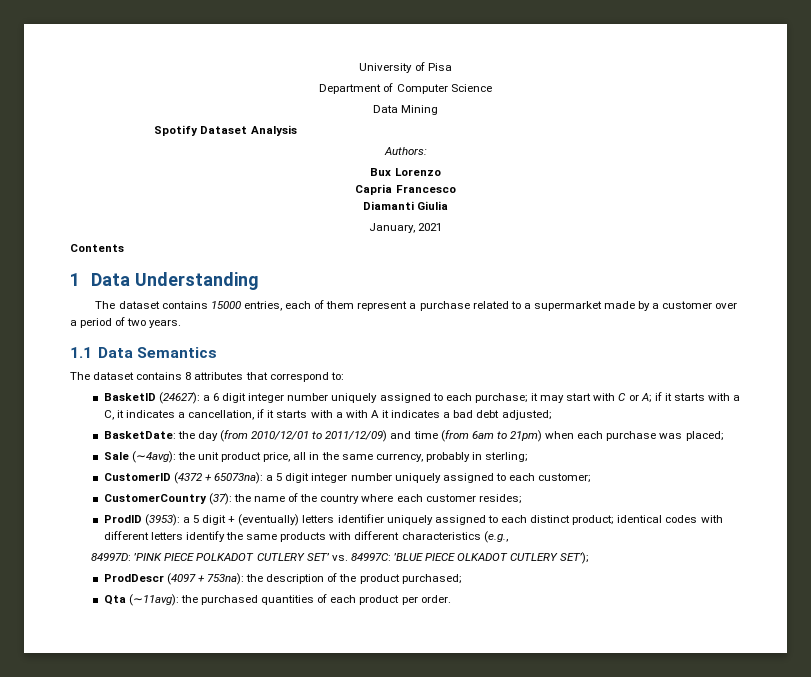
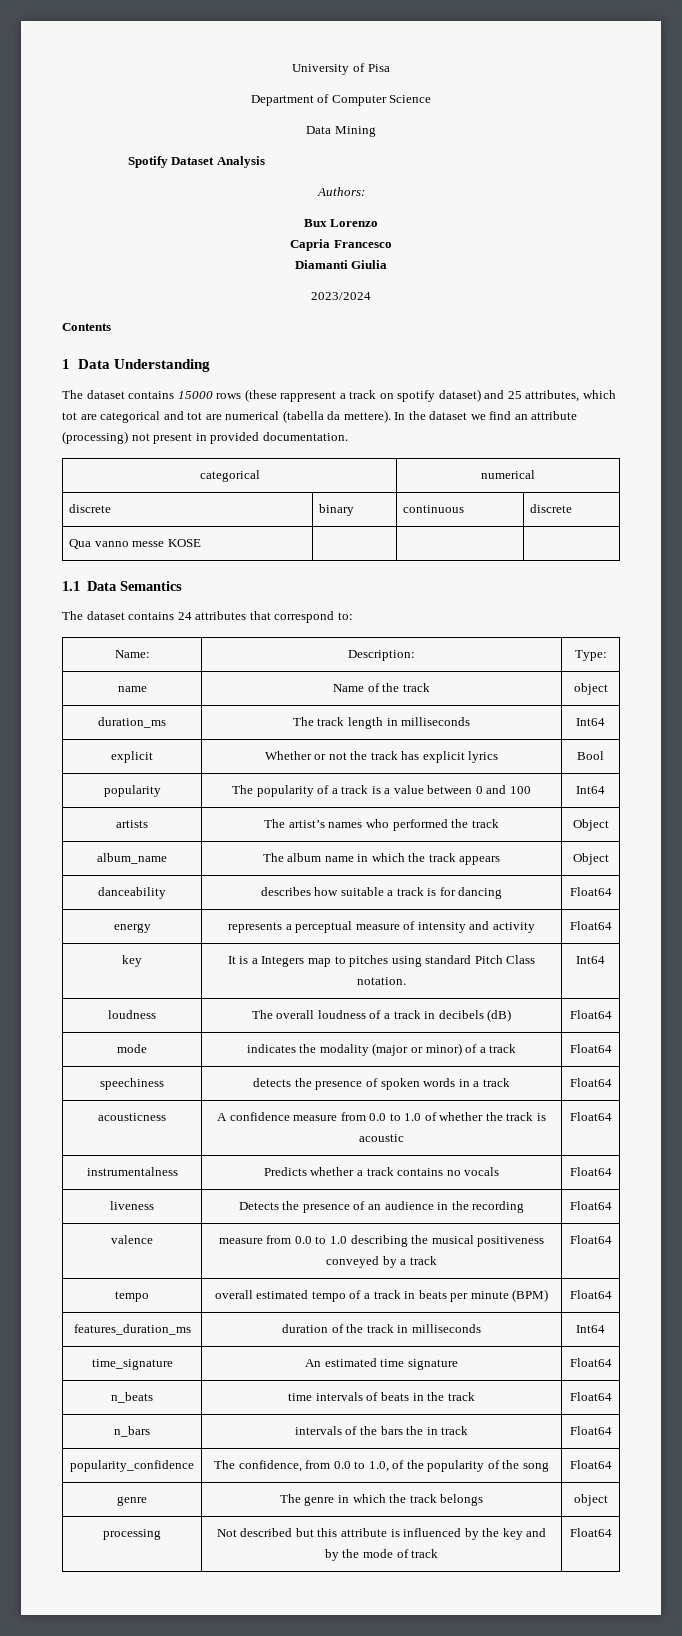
[368,223,443,233] January, 2021 -> [311,292,371,300] 2023/2024
[243,300,738,311] [70,317,182,328] entries, each of them represent a purchase related to a supermarket made by a customer over a period of two years. -> [216,389,616,402] [62,410,578,423] [62,431,348,444] [199,470,260,482] [481,470,535,479] [69,504,112,513] [319,504,355,516] [403,505,465,513] [530,504,573,513] [69,539,201,549] rows (these rappresent a track on spotify dataset) and 25 attributes, which tot are categorical and tot are numerical (tabella da mettere). In the dataset we find an attribute (processing) not present in provided documentation. // categorical | numerical // discrete | binary | continuous | discrete // Qua vanno messe KOSE | | |
[185,372,192,380] 8 -> [177,612,192,620] 24
[103,392,741,404] [103,409,552,420] [103,430,724,442] [103,451,529,463] [103,472,592,484] [103,493,522,505] [103,514,723,526] [103,531,508,543] [91,552,590,564] [103,573,462,585] [103,594,451,606] // BasketID (24627): a 6 digit integer number uniquely assigned to each purchase; it may start with C or A; if it starts with a C, it indicates a cancellation, if it starts with a with A it indicates a bad debt adjusted; // BasketDate: the day (from 2010/12/01 to 2011/12/09) and time (from 6am to 21pm) when each purchase was placed; // Sale (∼4avg): the unit product price, all in the same currency, probably in sterling; // CustomerID (4372 + 65073na): a 5 digit integer number uniquely assigned to each customer; // CustomerCountry (37): the name of the country where each customer resides; // ProdID (3953): a 5 digit + (eventually) letters identifier uniquely assigned to each distinct product; identical codes with different letters identify the same products with different characteristics (e.g., // 84997D: ’PINK PIECE POLKADOT CUTLERY SET’ vs. 84997C: ’BLUE PIECE OLKADOT CUTLERY SET’); // ProdDescr (4097 + 753na): the description of the product purchased; // Qta (∼11avg): the purchased quantities of each product per order. -> [114,650,150,658] [348,650,415,661] [574,650,607,661] [117,686,147,692] [333,683,430,692] [573,683,608,695] [98,717,166,728] [292,717,471,729] [576,718,605,726] [111,751,153,763] [264,751,499,763] [577,751,604,760] [103,785,161,797] [232,785,531,797] [576,786,605,794] [116,820,148,828] [264,819,499,831] [572,819,609,831] [97,853,167,864] [262,853,501,865] [572,853,609,865] [98,887,166,899] [260,887,503,899] [569,887,612,896] [113,923,151,933] [228,921,535,933] [569,921,612,930] [122,955,142,967] [227,955,536,967] [357,977,406,985] [576,956,605,964] [108,1010,156,1019] [251,1009,512,1022] [569,1010,612,1019] [117,1044,147,1053] [246,1043,517,1056] [569,1044,612,1053] [100,1078,164,1090] [253,1078,510,1090] [569,1078,612,1087] [98,1113,166,1121] [217,1112,546,1121] [359,1134,404,1142] [569,1112,612,1121] [86,1167,178,1176] [263,1167,500,1176] [569,1167,612,1176] [110,1201,154,1210] [238,1201,525,1213] [569,1201,612,1210] [111,1235,153,1244] [218,1235,545,1247] [326,1256,437,1268] [569,1235,612,1244] [115,1291,149,1302] [214,1289,549,1302] [569,1290,612,1299] [73,1324,191,1335] [282,1324,481,1333] [576,1325,605,1333] [91,1359,173,1370] [305,1358,458,1370] [569,1358,612,1367] [111,1392,153,1403] [288,1392,475,1401] [569,1392,612,1401] [114,1426,150,1437] [294,1426,469,1435] [569,1426,612,1435] [70,1460,194,1472] [214,1460,549,1472] [569,1460,612,1469] [117,1496,147,1506] [279,1494,484,1506] [573,1494,608,1506] [103,1529,161,1540] [216,1528,547,1540] [324,1549,439,1561] [569,1528,612,1537] // Name: | Description: | Type: // name | Name of the track | object // duration_ms | The track length in milliseconds | Int64 // explicit | Whether or not the track has explicit lyrics | Bool // popularity | The popularity of a track is a value between 0 and 100 | Int64 // artists | The artist’s names who performed the track | Object // album_name | The album name in which the track appears | Object // danceability | describes how suitable a track is for dancing | Float64 // energy | represents a perceptual measure of intensity and activity | Float64 // key | It is a Integers map to pitches using standard Pitch Class notation. | Int64 // loudness | The overall loudness of a track in decibels (dB) | Float64 // mode | indicates the modality (major or minor) of a track | Float64 // speechiness | detects the presence of spoken words in a track | Float64 // acousticness | A confidence measure from 0.0 to 1.0 of whether the track is acoustic | Float64 // instrumentalness | Predicts whether a track contains no vocals | Float64 // liveness | Detects the presence of an audience in the recording | Float64 // valence | measure from 0.0 to 1.0 describing the musical positiveness conveyed by a track | Float64 // tempo | overall estimated tempo of a track in beats per minute (BPM) | Float64 // features_duration_ms | duration of the track in milliseconds | Int64 // time_signature | An estimated time signature | Float64 // n_beats | time intervals of beats in the track | Float64 // n_bars | intervals of the bars the in track | Float64 // popularity_confidence | The confidence, from 0.0 to 1.0, of the popularity of the song | Float64 // genre | The genre in which the track belongs | object // processing | Not described but this attribute is influenced by the key and by the mode of track | Float64

